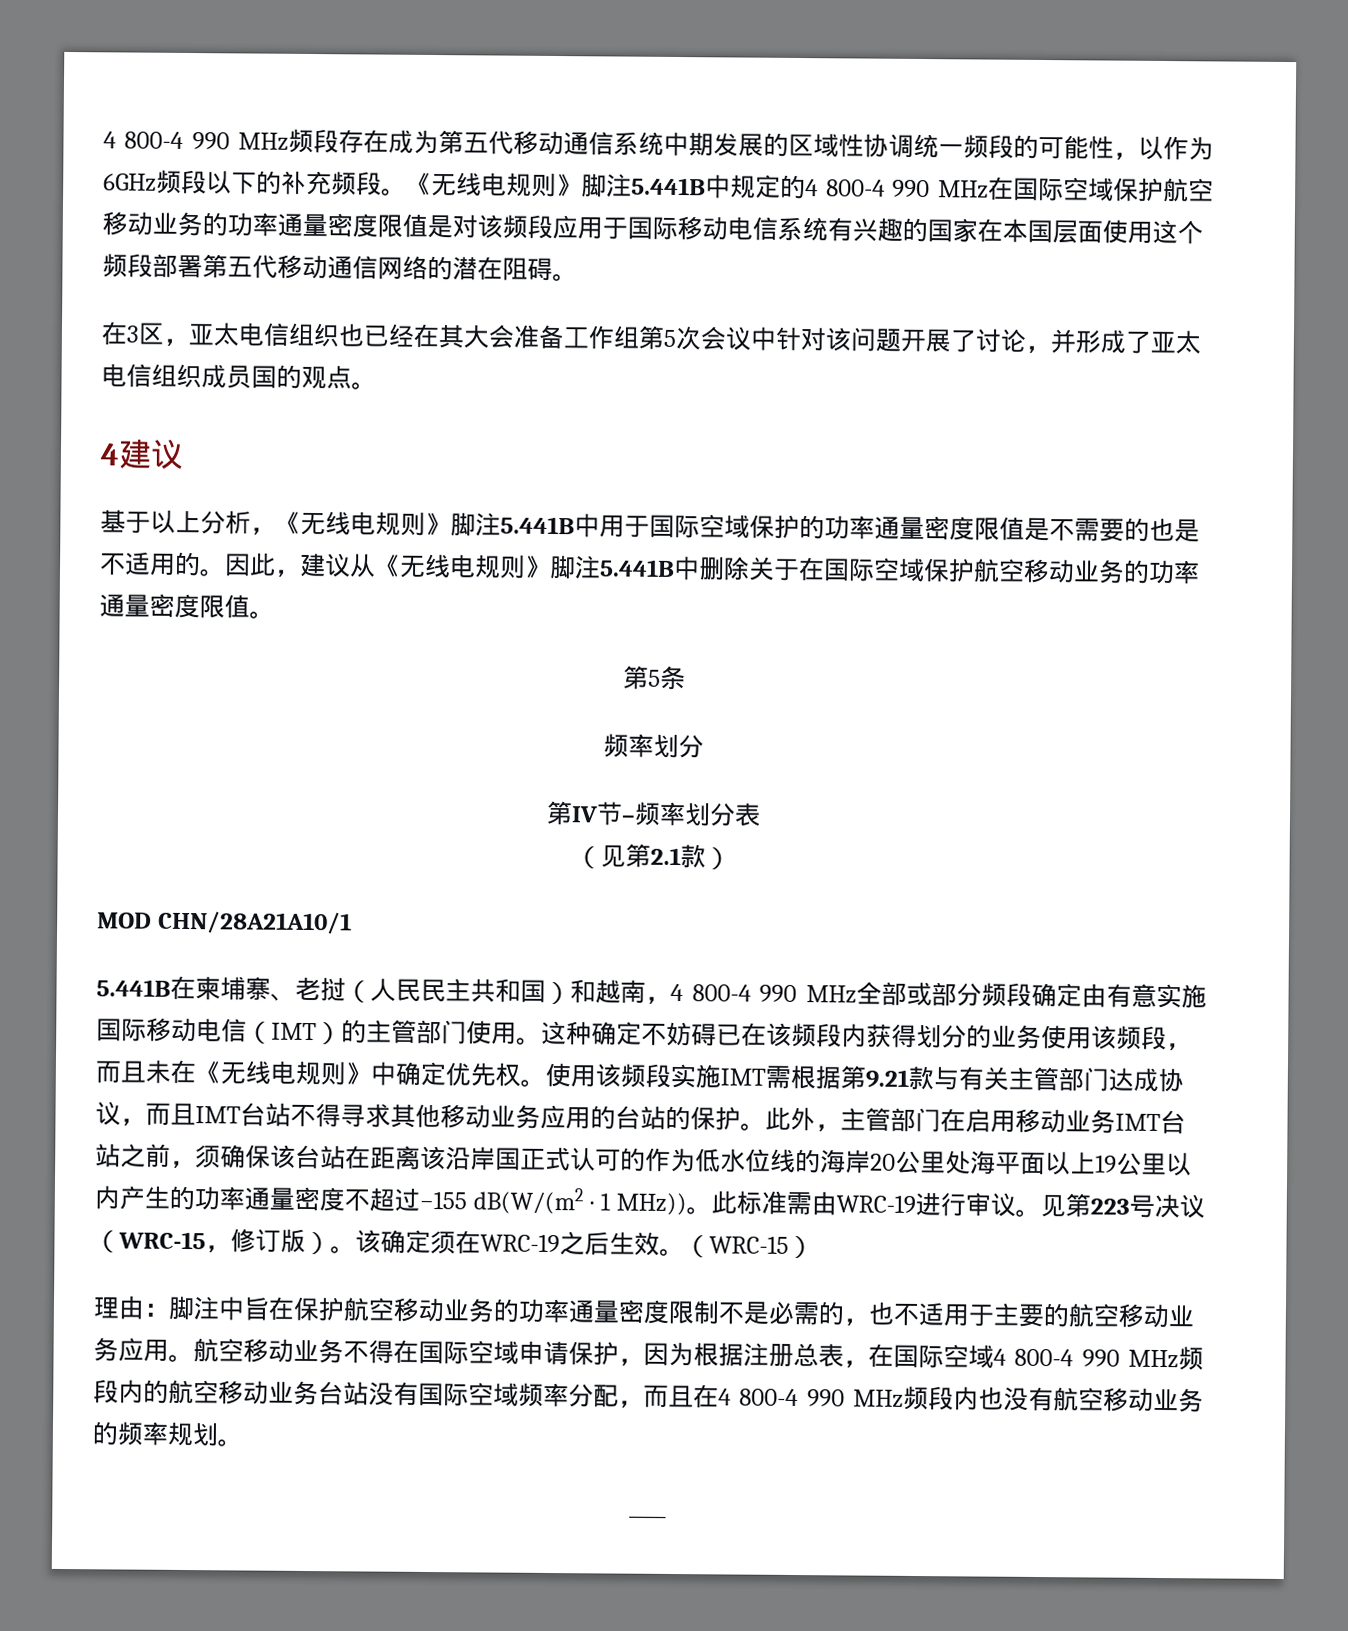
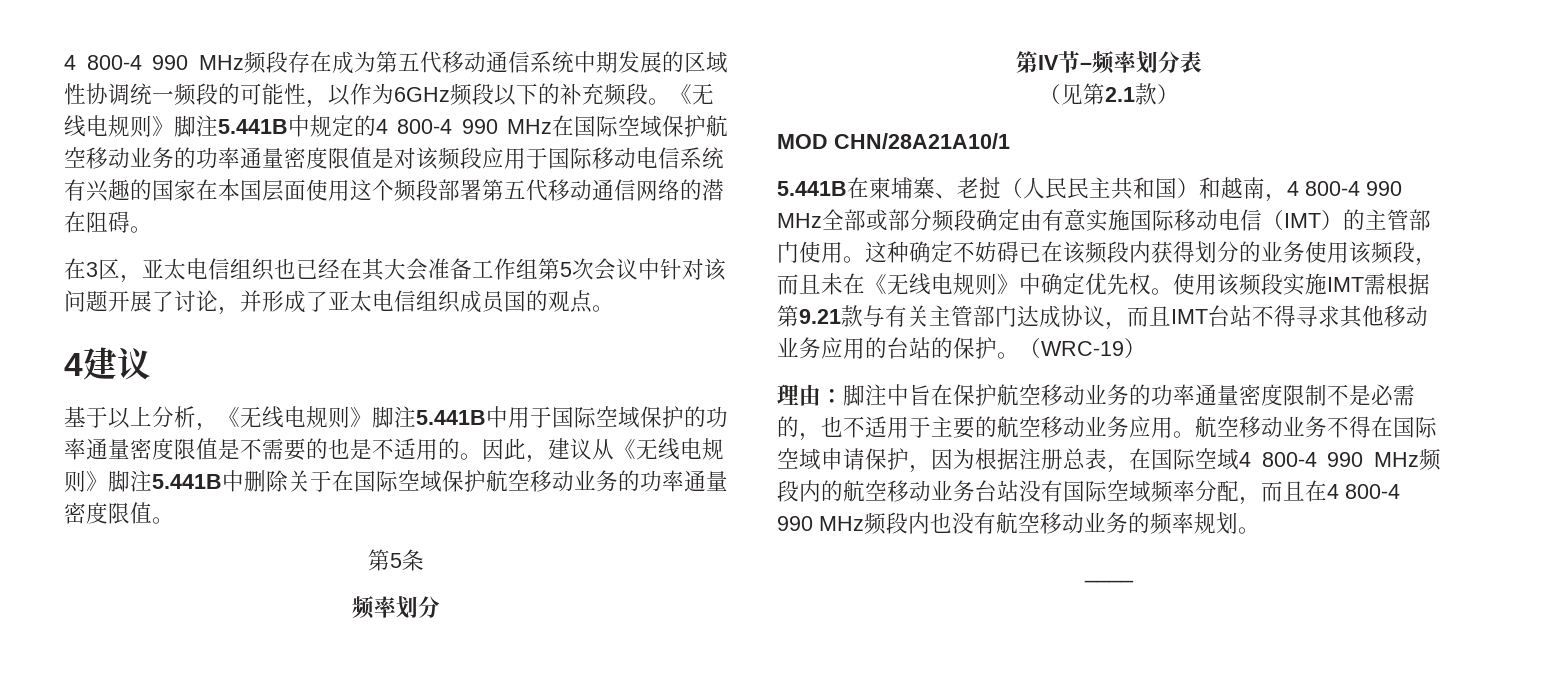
[765,1106,1186,1135] [95,1143,1192,1177] [94,1185,1205,1219] [94,1228,789,1258] 此外，主管部门在启用移动业务IMT台站之前，须确保该台站在距离该沿岸国正式认可的作为低水位线的海岸20公里处海平面以上19公里以内产生的功率通量密度不超过−155 dB(W/(m2 · 1 MHz))。此标准需由WRC-19进行审议。见第223号决议（WRC-15，修订版）。该确定须在WRC-19之后生效。（WRC-15 -> [1019,338,1124,359] （WRC-19

